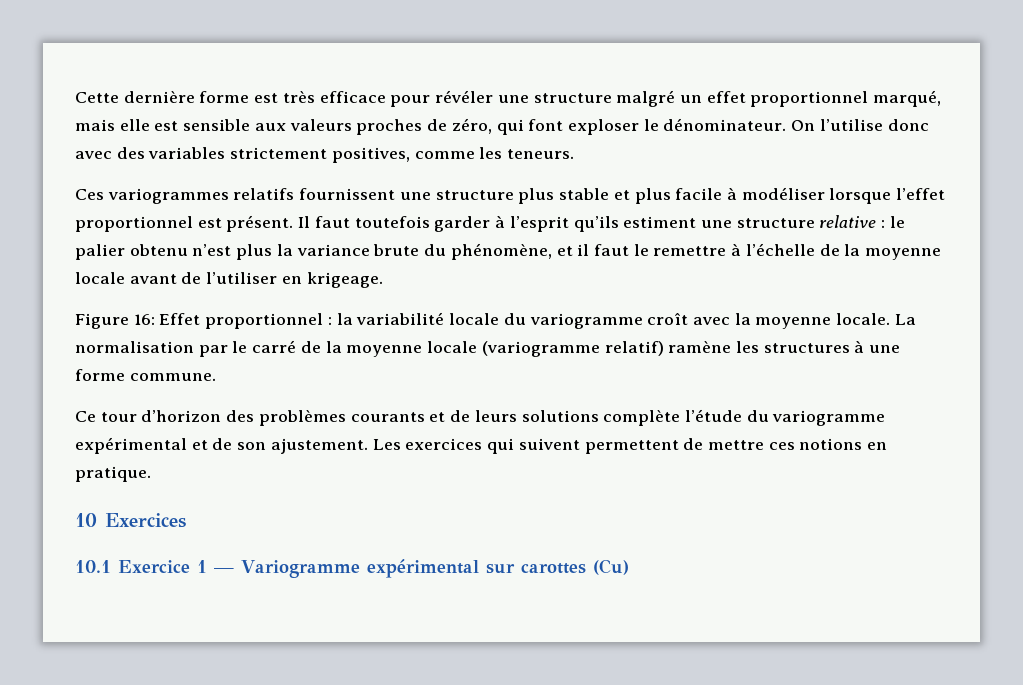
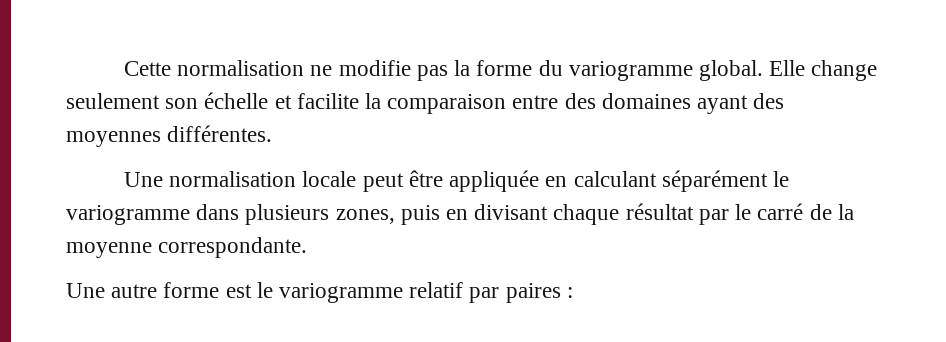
[123,90,942,107] [75,118,929,135] [75,147,575,163] [75,187,946,204] [75,215,905,232] [75,243,942,260] [75,272,383,288] [75,312,916,329] [75,341,194,353] dernière forme est très efficace pour révéler une structure malgré un effet proportionnel marqué, mais elle est sensible aux valeurs proches de zéro, qui font exploser le dénominateur. On l’utilise donc avec des variables strictement positives, comme les teneurs. // Ces variogrammes relatifs fournissent une structure plus stable et plus facile à modéliser lorsque l’effet proportionnel est présent. Il faut toutefois garder à l’esprit qu’ils estiment une structure relative : le palier obtenu n’est plus la variance brute du phénomène, et il faut le remettre à l’échelle de la moyenne locale avant de l’utiliser en krigeage. // Figure 16: Effet proportionnel : la variabilité locale du variogramme croît avec la moyenne locale. La normalisation -> [177,60,878,81] [66,92,785,114] [66,125,273,147] [124,170,789,192] [66,203,694,225] normalisation ne modifie pas la forme du variogramme global. Elle change seulement son échelle et facilite la comparaison entre des domaines ayant des moyennes différentes. // Une normalisation locale peut être appliquée en calculant séparément le variogramme dans plusieurs zones, puis en divisant chaque résultat
[427,340,901,357] [75,369,216,381] [75,409,886,426] [75,437,888,454] [75,466,151,482] [75,513,186,528] [75,559,629,578] locale (variogramme relatif) ramène les structures à une forme commune. // Ce tour d’horizon des problèmes courants et de leurs solutions complète l’étude du variogramme expérimental et de son ajustement. Les exercices qui suivent permettent de mettre ces notions en pratique. // 10 Exercices // 10.1 Exercice 1 — Variogramme expérimental sur carottes (Cu) -> [158,237,308,258] [66,282,573,303] correspondante. // Une autre forme est le variogramme relatif par paires :

